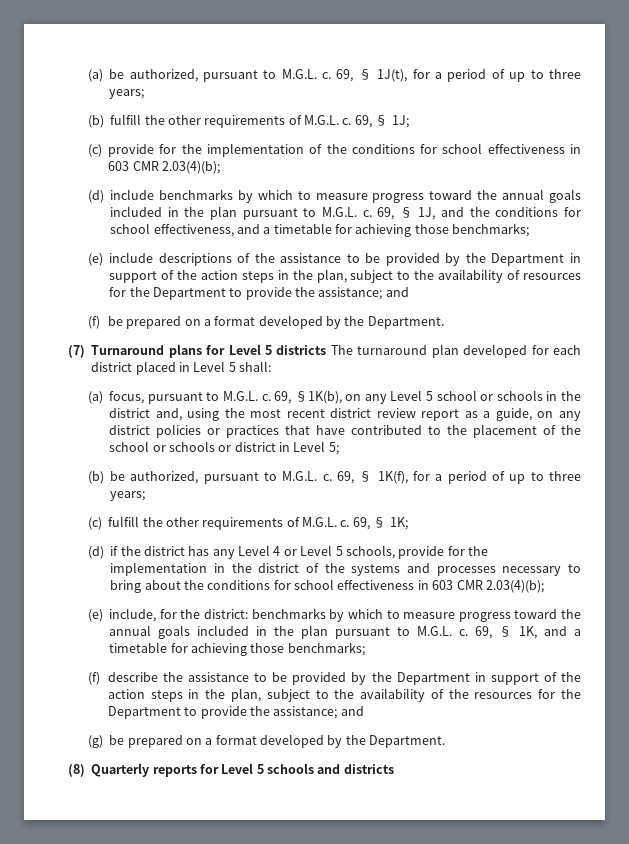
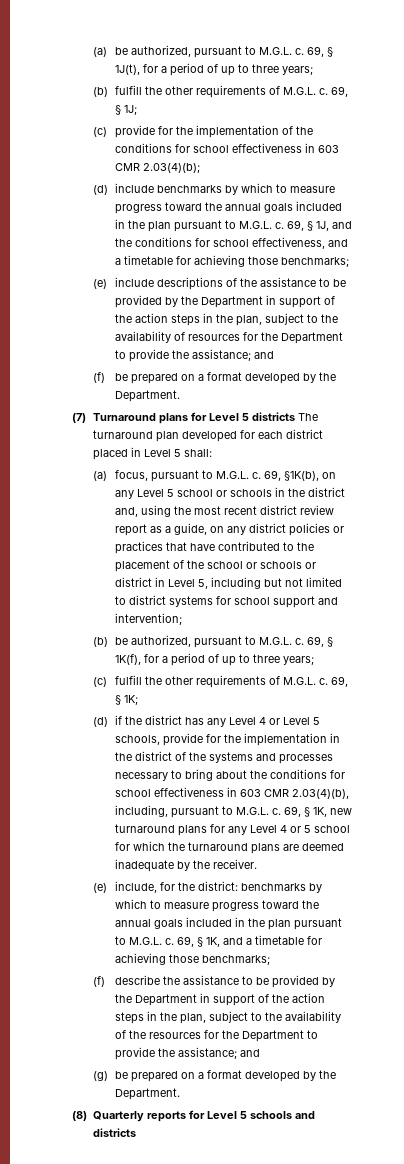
[328,442,339,455] 5; -> [197,577,342,589] [114,595,338,608] [114,613,182,625] 5, including but not limited to district systems for school support and intervention;
[485,580,544,593] 2.03(4)(b); -> [291,789,349,799] [114,805,352,818] [114,824,350,836] [114,841,344,854] [114,859,257,872] 2.03(4)(b), including, pursuant to M.G.L. c. 69, § 1K, new turnaround plans for any Level 4 or 5 school for which the turnaround plans are deemed inadequate by the receiver.

